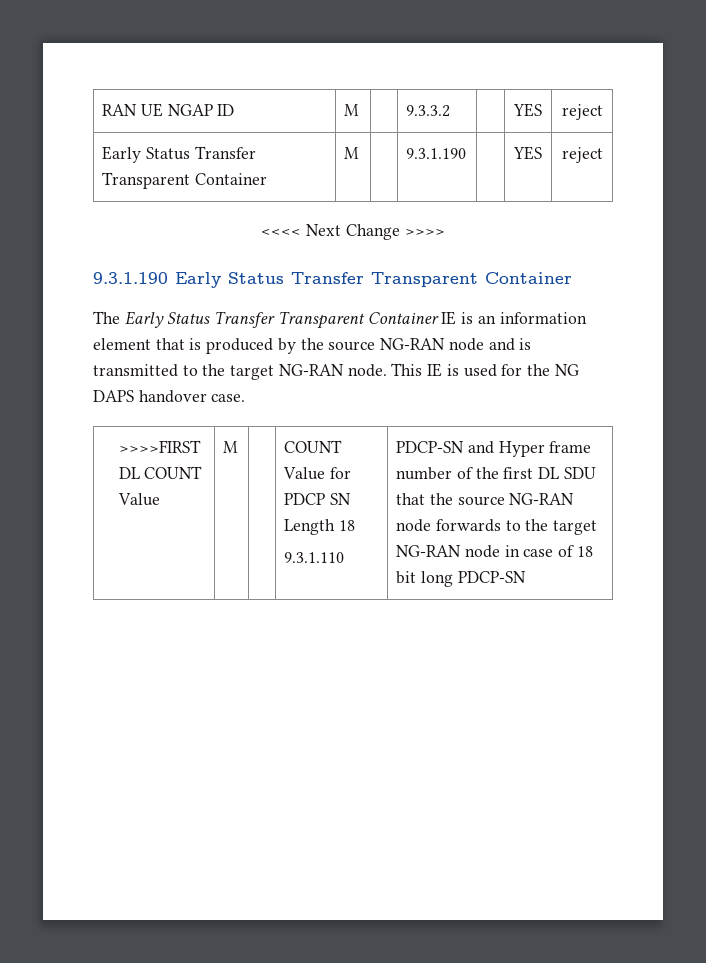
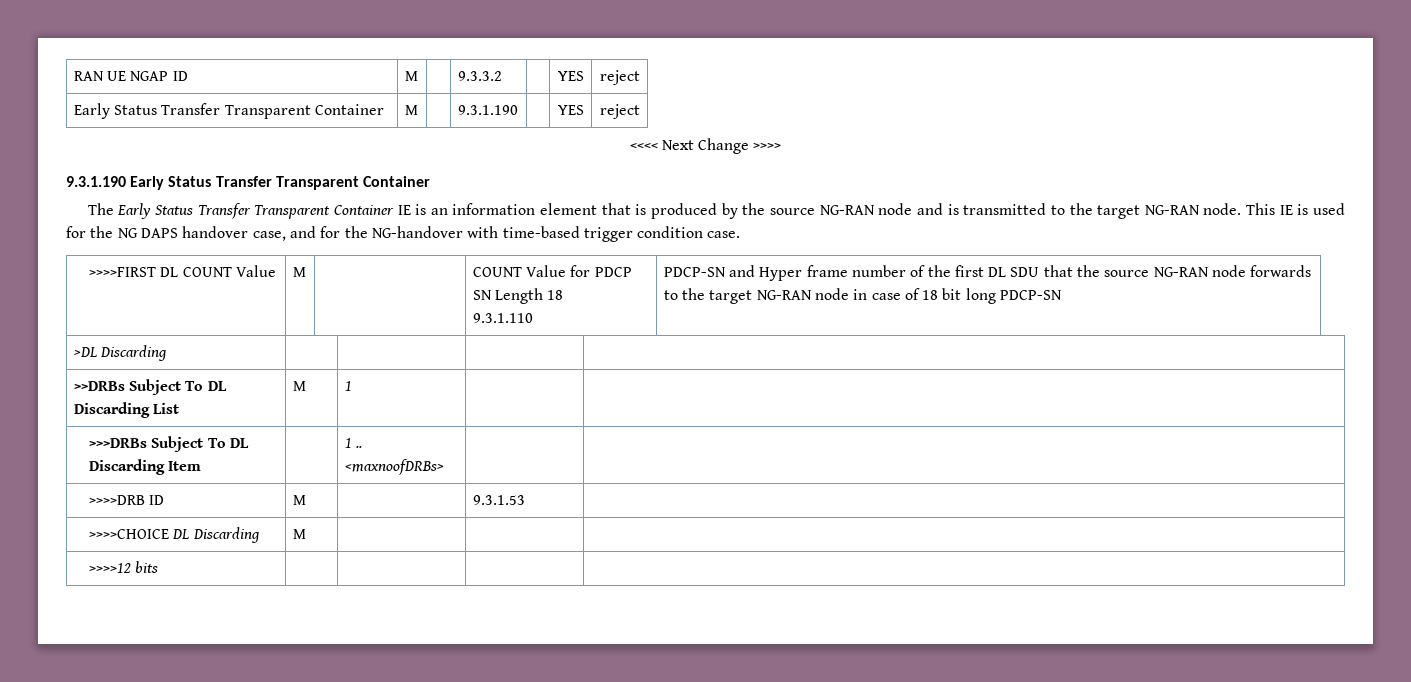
(207, 396) none -> [252,226,704,242] case, and for the NG-handover with time-based trigger condition
(526, 577) none -> [73,345,167,361] [73,379,227,395] [73,402,179,418] [292,381,306,391] [344,381,352,391] [88,436,249,452] [88,459,202,475] [344,438,362,448] [344,459,444,475] [88,495,165,505] [292,495,306,505] [472,495,525,505] [88,527,260,543] [292,529,306,539] [88,561,159,573] // >DL Discarding | | | | // >>DRBs Subject To DL Discarding List | M | 1 | | // >>>DRBs Subject To DL Discarding Item | | 1 .. <maxnoofDRBs> | | // >>>>DRB ID | M | | 9.3.1.53 | // >>>>CHOICE DL Discarding | M | | | // >>>>12 bits | | | |

